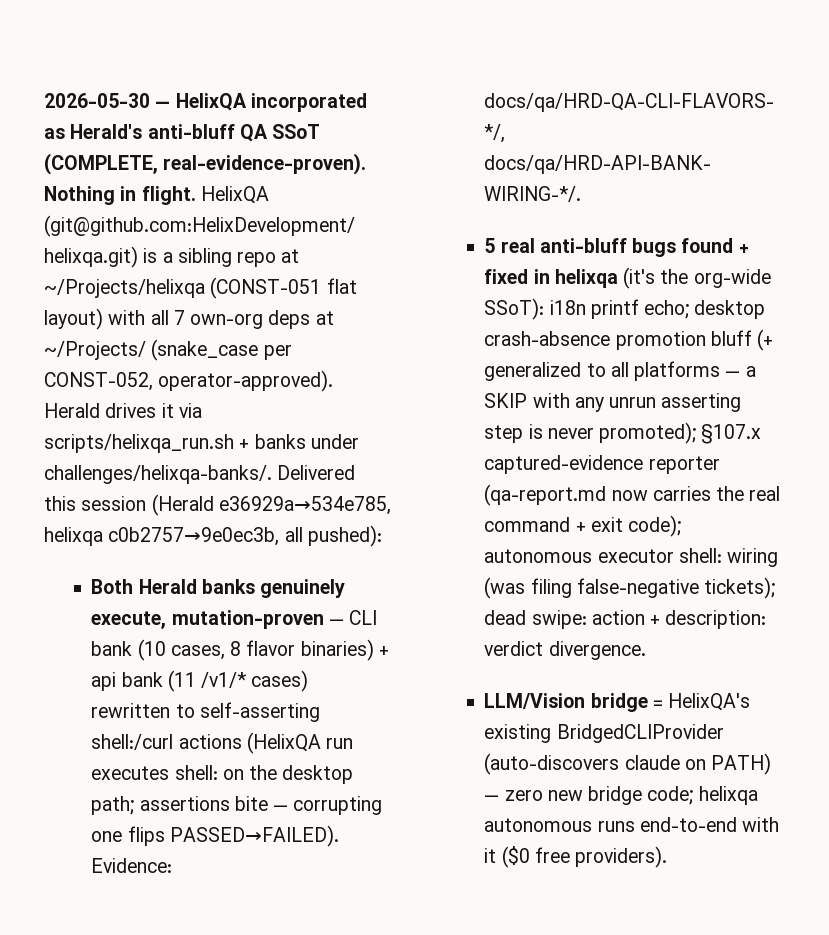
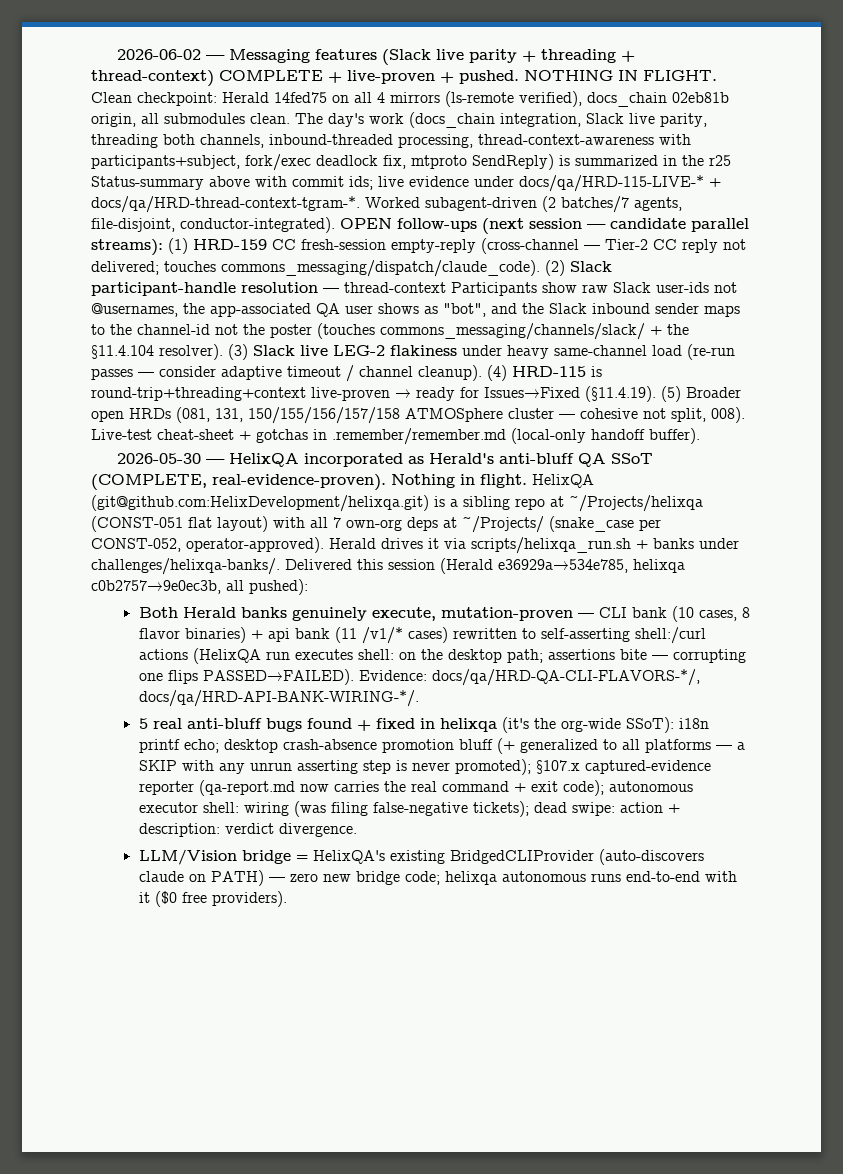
(44, 100) none -> [116,49,635,65] [91,70,717,87] [91,91,729,107] [91,112,707,128] [91,134,691,148] [91,154,731,171] [91,175,721,192] [91,196,682,213] [91,217,749,234] [91,238,746,256] [91,260,612,277] [91,282,737,296] [91,303,740,317] [91,323,689,340] [91,344,735,360] [91,365,602,382] [91,386,741,402] [91,407,745,424] [91,428,700,445] 2026-06-02 — Messaging features (Slack live parity + threading + thread-context) COMPLETE + live-proven + pushed. NOTHING IN FLIGHT. Clean checkpoint: Herald 14fed75 on all 4 mirrors (ls-remote verified), docs_chain 02eb81b origin, all submodules clean. The day's work (docs_chain integration, Slack live parity, threading both channels, inbound-threaded processing, thread-context-awareness with participants+subject, fork/exec deadlock fix, mtproto SendReply) is summarized in the r25 Status-summary above with commit ids; live evidence under docs/qa/HRD-115-LIVE-* + docs/qa/HRD-thread-context-tgram-*. Worked subagent-driven (2 batches/7 agents, file-disjoint, conductor-integrated). OPEN follow-ups (next session — candidate parallel streams): (1) HRD-159 CC fresh-session empty-reply (cross-channel — Tier-2 CC reply not delivered; touches commons_messaging/dispatch/claude_code). (2) Slack participant-handle resolution — thread-context Participants show raw Slack user-ids not @usernames, the app-associated QA user shows as "bot", and the Slack inbound sender maps to the channel-id not the poster (touches commons_messaging/channels/slack/ + the §11.4.104 resolver). (3) Slack live LEG-2 flakiness under heavy same-channel load (re-run passes — consider adaptive timeout / channel cleanup). (4) HRD-115 is round-trip+threading+context live-proven → ready for Issues→Fixed (§11.4.19). (5) Broader open HRDs (081, 131, 150/155/156/157/158 ATMOSphere cluster — cohesive not split, 008). Live-test cheat-sheet + gotchas in .remember/remember.md (local-only handoff buffer). //

